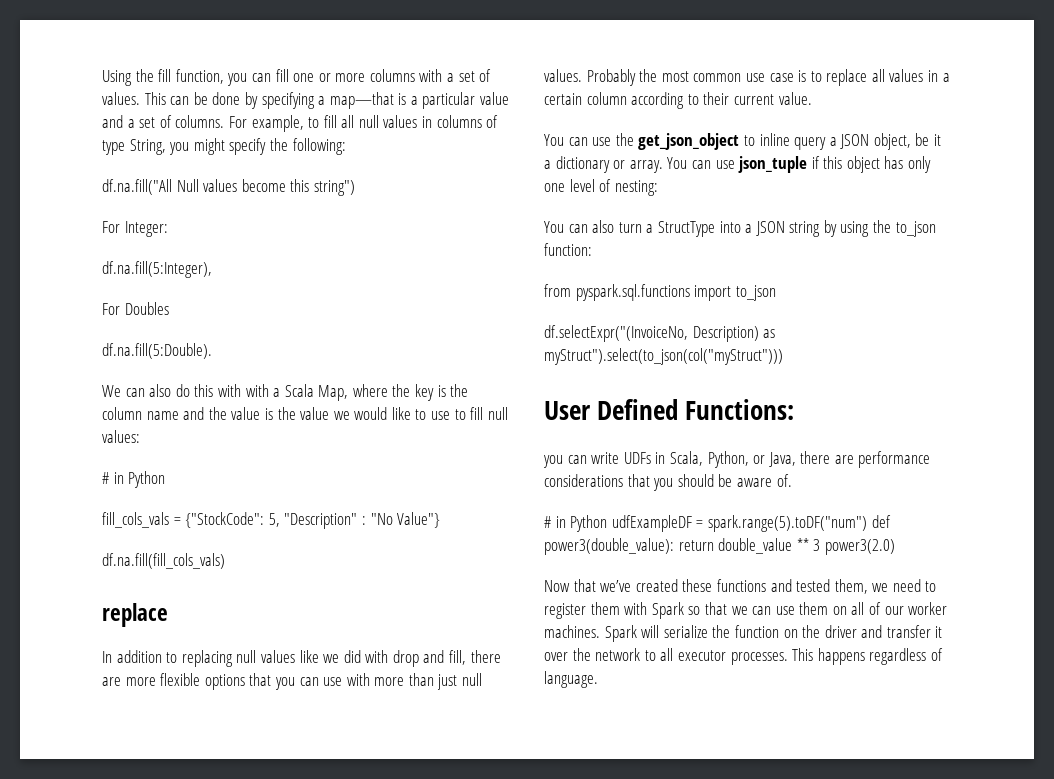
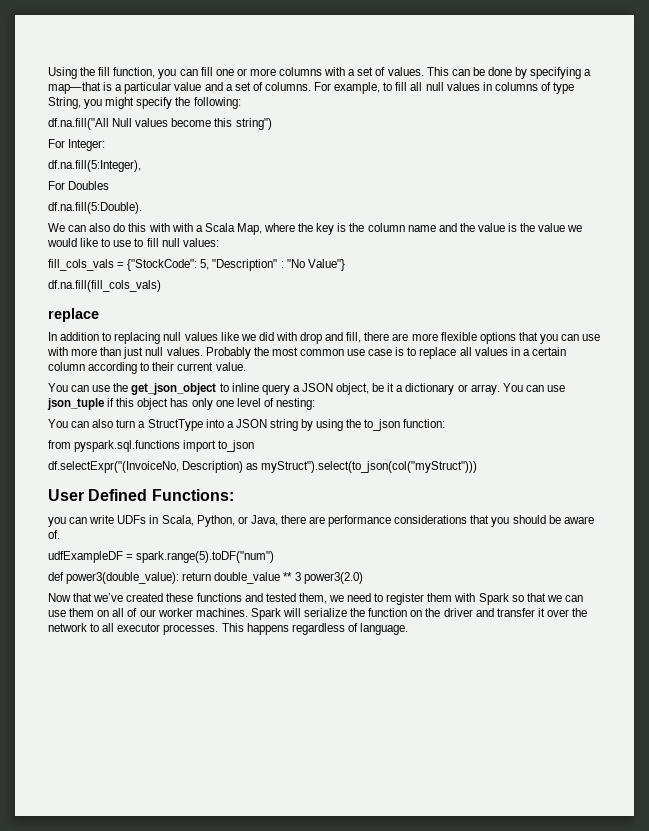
[102,471,166,488] // # in Python -> (219, 242) none
[544,515,608,532] # in Python -> (60, 534) none
(867, 523) none -> (275, 557) //

